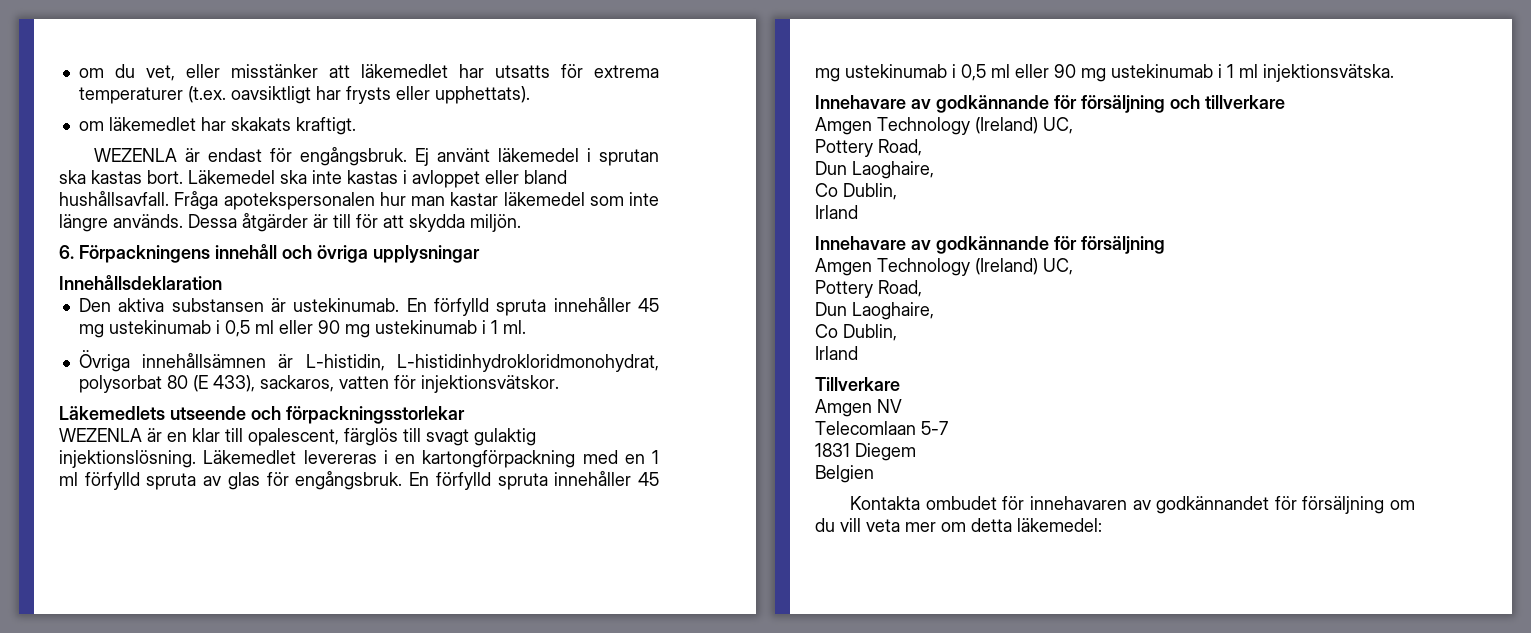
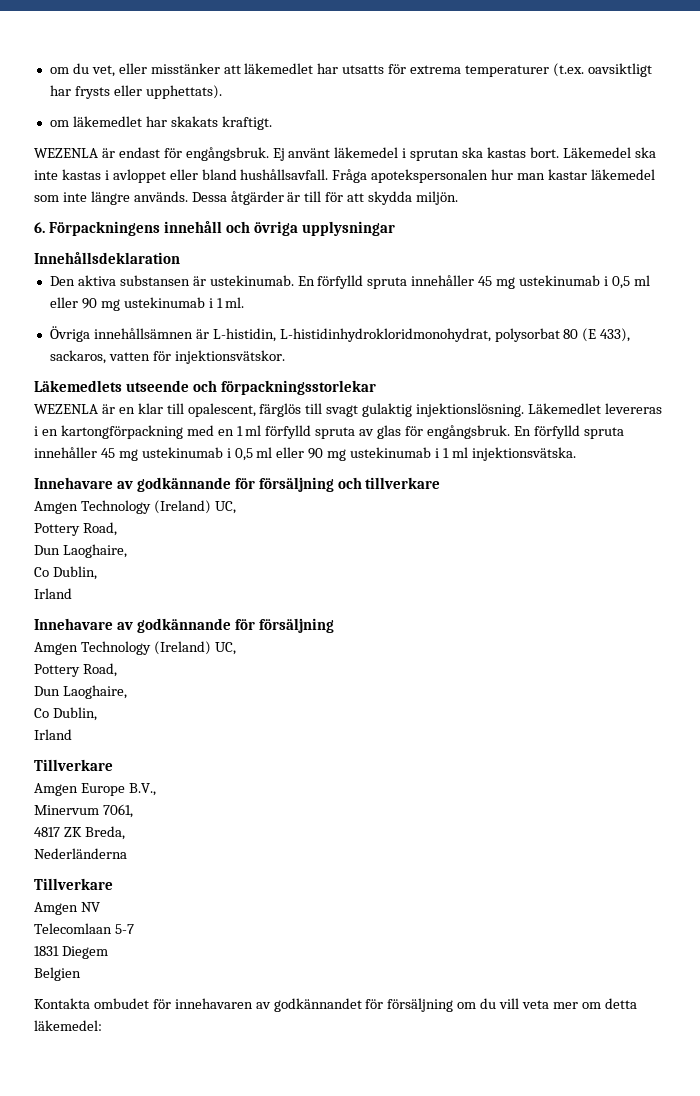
(900, 384) none -> [34,783,156,796] [34,804,133,818] [34,826,125,840] [34,848,127,859] [34,878,113,890] // Amgen Europe B.V., // Minervum 7061, // 4817 ZK Breda, // Nederländerna // Tillverkare

